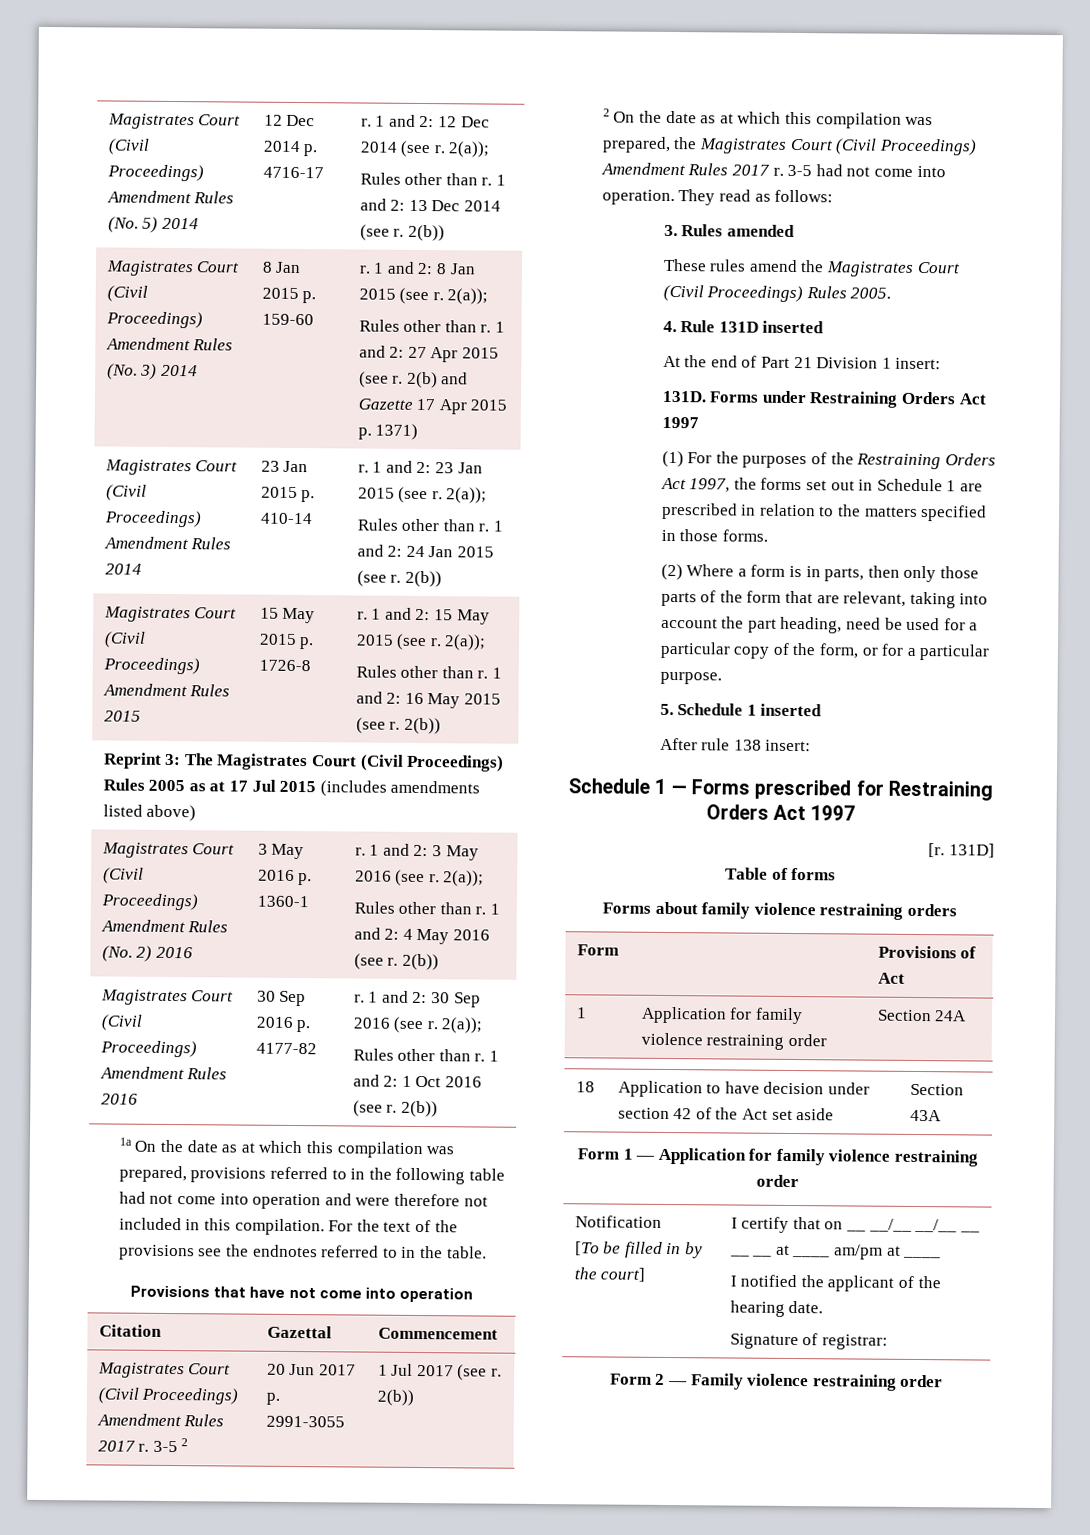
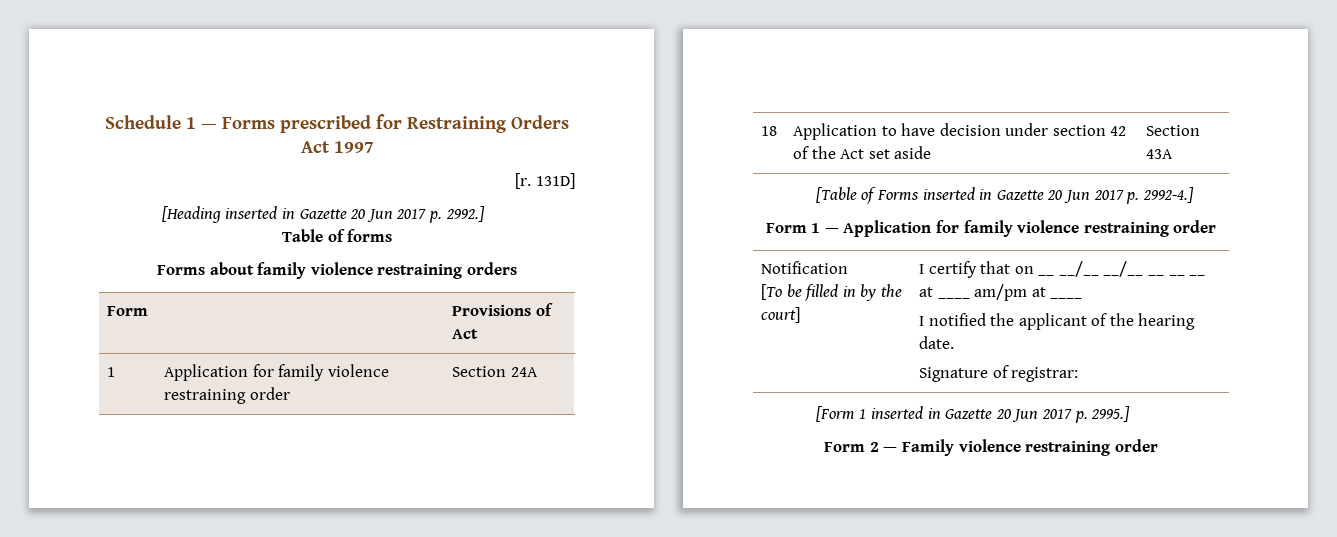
[107,113,242,130] [107,138,150,155] [106,164,204,182] [106,190,235,204] [107,216,199,233] [263,114,316,127] [262,140,318,157] [262,166,324,179] [360,114,490,128] [359,140,491,158] [359,172,507,186] [359,198,502,212] [359,224,445,242] [105,260,241,277] [106,285,148,302] [105,311,203,329] [105,337,234,351] [106,363,198,380] [261,261,302,274] [261,287,317,304] [261,313,314,326] [358,261,476,275] [358,287,489,305] [358,319,506,333] [358,345,500,363] [358,371,469,389] [357,398,508,415] [357,423,419,440] [104,459,239,476] [105,484,147,501] [103,510,202,528] [103,536,232,550] [104,563,142,575] [260,460,309,473] [260,486,316,503] [259,512,313,525] [357,460,483,474] [357,486,488,504] [356,518,504,532] [356,544,495,558] [356,570,442,588] [103,606,238,623] [103,631,146,648] [102,657,200,675] [102,683,231,697] [103,710,141,722] [259,607,316,624] [258,633,315,650] [258,659,311,672] [356,607,490,625] [355,633,487,651] [355,665,503,679] [355,691,502,709] [355,717,441,735] [102,752,505,772] [102,778,481,797] [102,804,197,822] [101,842,236,859] [102,867,144,884] [100,893,198,911] [100,919,229,933] [101,945,193,962] [257,843,305,860] [257,869,313,886] [256,895,309,908] [354,843,479,861] [354,869,485,887] [353,901,501,915] [353,927,491,945] [353,953,439,971] [100,989,235,1006] [100,1014,143,1031] [99,1040,197,1058] [99,1066,228,1080] [100,1093,138,1105] [256,990,307,1007] [255,1016,311,1033] [255,1042,317,1055] [353,990,481,1008] [352,1016,483,1034] [352,1048,500,1062] [352,1074,483,1088] [352,1100,438,1118] [118,1137,455,1159] [118,1165,506,1185] [118,1191,488,1210] [118,1217,458,1236] [118,1244,487,1261] [129,1285,474,1303] [98,1324,162,1337] [266,1325,332,1339] [377,1327,498,1340] [97,1362,232,1379] [97,1387,240,1405] [96,1413,225,1427] [97,1438,189,1453] [266,1363,356,1376] [265,1392,280,1405] [265,1415,345,1428] [377,1363,503,1381] [376,1389,414,1406] [602,108,934,129] [601,136,977,156] [600,162,946,178] [601,189,834,206] [663,224,795,237] [662,258,961,277] [662,284,892,303] [662,320,825,334] [662,355,942,370] [661,390,987,408] [661,416,699,429] [661,450,996,470] [660,477,983,493] [660,502,988,522] [660,529,768,542] [660,563,979,583] [660,590,989,609] [660,616,979,634] [659,641,991,661] [659,671,722,685] [659,703,823,717] [659,737,812,752] Magistrates Court (Civil Proceedings) Amendment Rules (No. 5) 2014 | 12 Dec 2014 p. 4716-17 | r. 1 and 2: 12 Dec 2014 (see r. 2(a)); // Rules other than r. 1 and 2: 13 Dec 2014 (see r. 2(b)) // Magistrates Court (Civil Proceedings) Amendment Rules (No. 3) 2014 | 8 Jan 2015 p. 159-60 | r. 1 and 2: 8 Jan 2015 (see r. 2(a)); // Rules other than r. 1 and 2: 27 Apr 2015 (see r. 2(b) and Gazette 17 Apr 2015 p. 1371) // Magistrates Court (Civil Proceedings) Amendment Rules 2014 | 23 Jan 2015 p. 410-14 | r. 1 and 2: 23 Jan 2015 (see r. 2(a)); // Rules other than r. 1 and 2: 24 Jan 2015 (see r. 2(b)) // Magistrates Court (Civil Proceedings) Amendment Rules 2015 | 15 May 2015 p. 1726-8 | r. 1 and 2: 15 May 2015 (see r. 2(a)); // Rules other than r. 1 and 2: 16 May 2015 (see r. 2(b)) // Reprint 3: The Magistrates Court (Civil Proceedings) Rules 2005 as at 17 Jul 2015 (includes amendments listed above) // Magistrates Court (Civil Proceedings) Amendment Rules (No. 2) 2016 | 3 May 2016 p. 1360-1 | r. 1 and 2: 3 May 2016 (see r. 2(a)); // Rules other than r. 1 and 2: 4 May 2016 (see r. 2(b)) // Magistrates Court (Civil Proceedings) Amendment Rules 2016 | 30 Sep 2016 p. 4177-82 | r. 1 and 2: 30 Sep 2016 (see r. 2(a)); // Rules other than r. 1 and 2: 1 Oct 2016 (see r. 2(b)) // 1a On the date as at which this compilation was prepared, provisions referred to in the following table had not come into operation and were therefore not included in this compilation. For the text of the provisions see the endnotes referred to in the table. // Provisions that have not come into operation // Citation | Gazettal | Commencement // Magistrates Court (Civil Proceedings) Amendment Rules 2017 r. 3-5 2 | 20 Jun 2017 p. 2991-3055 | 1 Jul 2017 (see r. 2(b)) // 2 On the date as at which this compilation was prepared, the Magistrates Court (Civil Proceedings) Amendment Rules 2017 r. 3-5 had not come into operation. They read as follows: // 3. Rules amended // These rules amend the Magistrates Court (Civil Proceedings) Rules 2005. // 4. Rule 131D inserted // At the end of Part 21 Division 1 insert: // 131D. Forms under Restraining Orders Act 1997 // (1) For the purposes of the Restraining Orders Act 1997, the forms set out in Schedule 1 are prescribed in relation to the matters specified in those forms. // (2) Where a form is in parts, then only those parts of the form that are relevant, taking into account the part heading, need be used for a particular copy of the form, or for a particular purpose. // 5. Schedule 1 inserted // After rule 138 insert: // -> (105, 122) none
(995, 850) none -> [161,206,485,223] // [Heading inserted in Gazette 20 Jun 2017 p. 2992.]
(942, 1115) none -> [815,187,1194,204] // [Table of Forms inserted in Gazette 20 Jun 2017 p. 2992-4.]
(888, 1342) none -> [815,406,1131,423] // [Form 1 inserted in Gazette 20 Jun 2017 p. 2995.]

